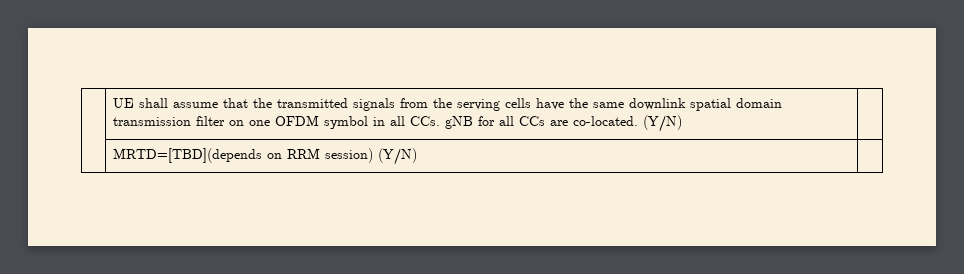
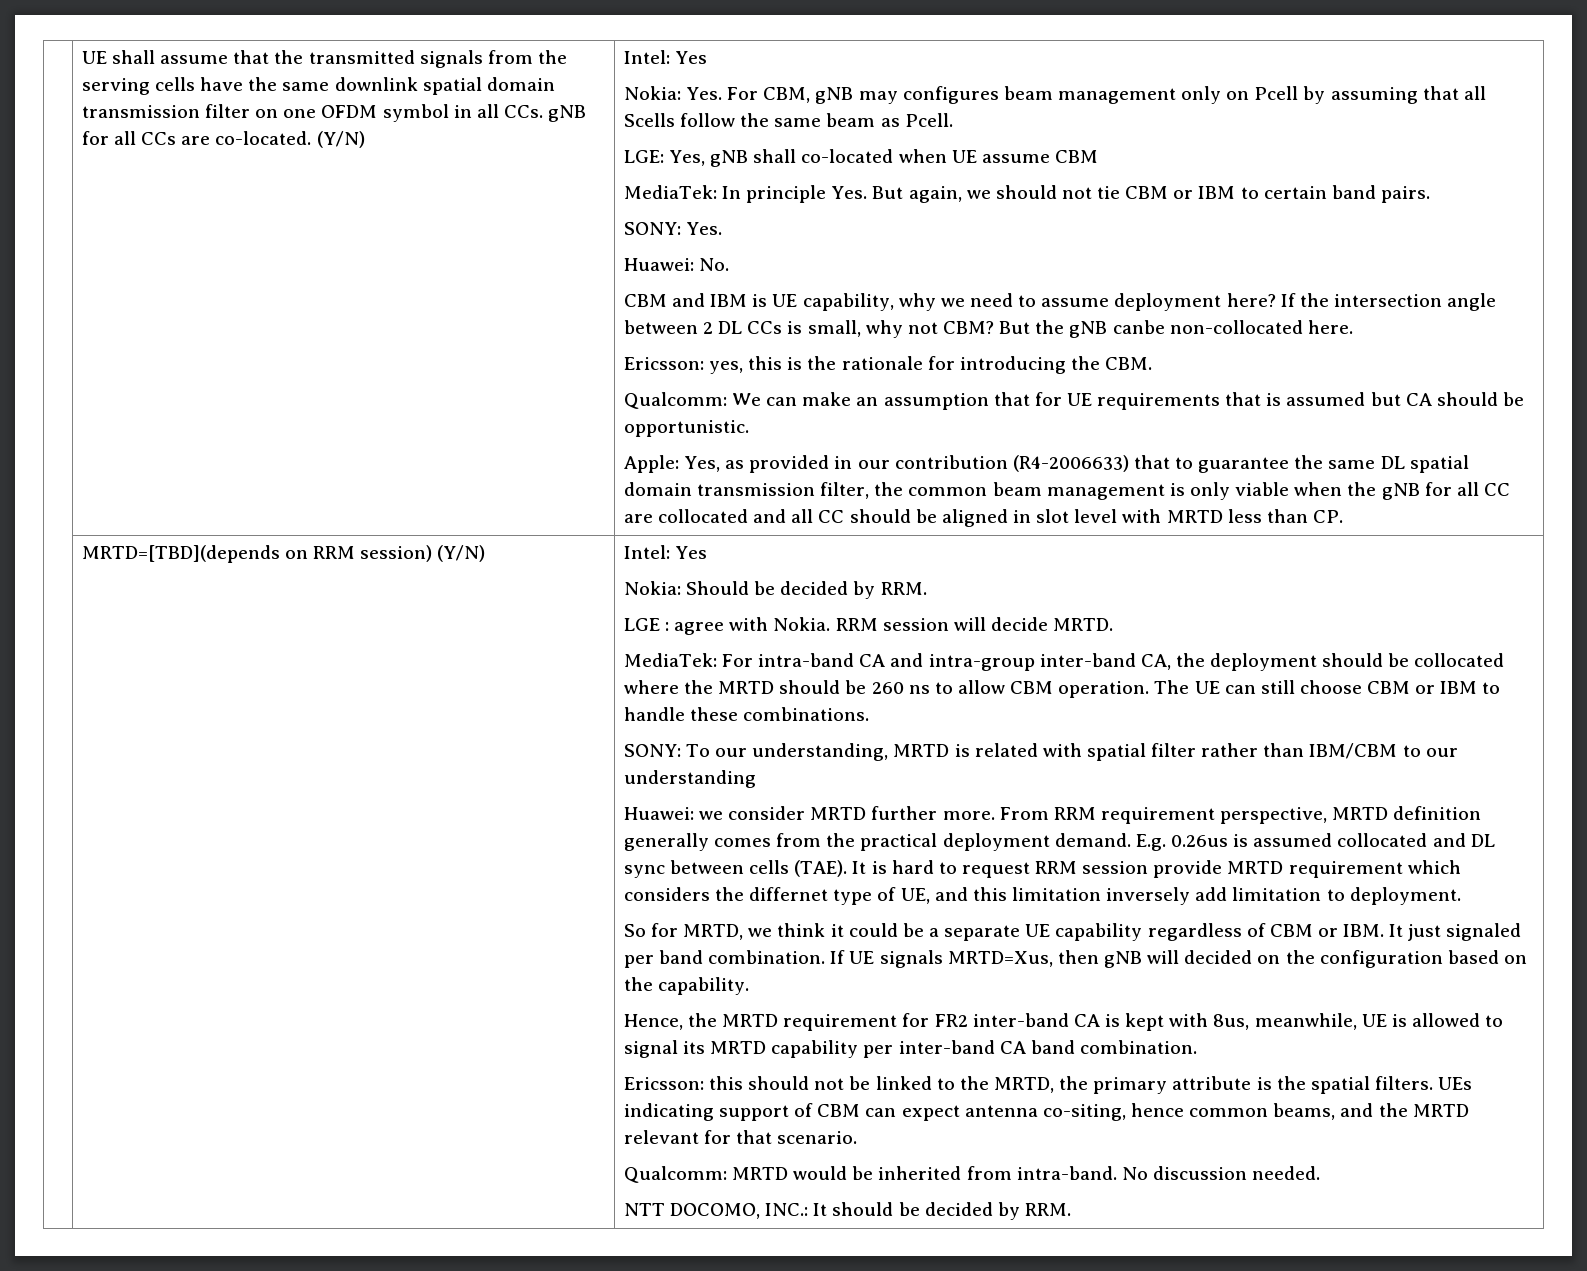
(683, 123) none -> [623,50,708,64] [623,86,1486,104] [623,113,953,127] [623,149,1098,167] [623,185,1430,203] [623,222,723,235] [623,258,730,271] [623,293,1497,311] [623,320,1353,338] [623,356,1153,374] [623,392,1524,410] [623,420,749,437] [623,455,1469,473] [623,482,1510,500] [623,509,1343,527] Intel: Yes // Nokia: Yes. For CBM, gNB may configures beam management only on Pcell by assuming that all Scells follow the same beam as Pcell. // LGE: Yes, gNB shall co-located when UE assume CBM // MediaTek: In principle Yes. But again, we should not tie CBM or IBM to certain band pairs. // SONY: Yes. // Huawei: No. // CBM and IBM is UE capability, why we need to assume deployment here? If the intersection angle between 2 DL CCs is small, why not CBM? But the gNB canbe non-collocated here. // Ericsson: yes, this is the rationale for introducing the CBM. // Qualcomm: We can make an assumption that for UE requirements that is assumed but CA should be opportunistic. // Apple: Yes, as provided in our contribution (R4-2006633) that to guarantee the same DL spatial domain transmission filter, the common beam management is only viable when the gNB for all CC are collocated and all CC should be aligned in slot level with MRTD less than CP.
(418, 156) none -> [623,545,708,559] [623,581,927,599] [623,617,1114,635] [623,653,1505,671] [623,680,1501,698] [623,707,870,721] [623,743,1458,761] [623,770,756,788] [623,806,1482,824] [623,833,1495,851] [623,860,1461,878] [623,887,1461,905] [623,923,1522,941] [623,950,1527,968] [623,977,750,995] [623,1013,1504,1031] [623,1040,1197,1058] [623,1076,1473,1094] [623,1103,1469,1121] [623,1130,858,1144] [623,1166,1321,1183] [623,1202,1071,1220] Intel: Yes // Nokia: Should be decided by RRM. // LGE : agree with Nokia. RRM session will decide MRTD. // MediaTek: For intra-band CA and intra-group inter-band CA, the deployment should be collocated where the MRTD should be 260 ns to allow CBM operation. The UE can still choose CBM or IBM to handle these combinations. // SONY: To our understanding, MRTD is related with spatial filter rather than IBM/CBM to our understanding // Huawei: we consider MRTD further more. From RRM requirement perspective, MRTD definition generally comes from the practical deployment demand. E.g. 0.26us is assumed collocated and DL sync between cells (TAE). It is hard to request RRM session provide MRTD requirement which considers the differnet type of UE, and this limitation inversely add limitation to deployment. // So for MRTD, we think it could be a separate UE capability regardless of CBM or IBM. It just signaled per band combination. If UE signals MRTD=Xus, then gNB will decided on the configuration based on the capability. // Hence, the MRTD requirement for FR2 inter-band CA is kept with 8us, meanwhile, UE is allowed to signal its MRTD capability per inter-band CA band combination. // Ericsson: this should not be linked to the MRTD, the primary attribute is the spatial filters. UEs indicating support of CBM can expect antenna co-siting, hence common beams, and the MRTD relevant for that scenario. // Qualcomm: MRTD would be inherited from intra-band. No discussion needed. // NTT DOCOMO, INC.: It should be decided by RRM.

